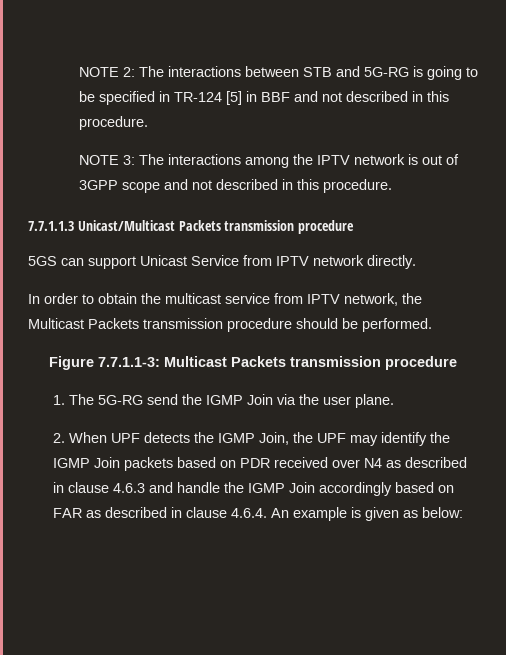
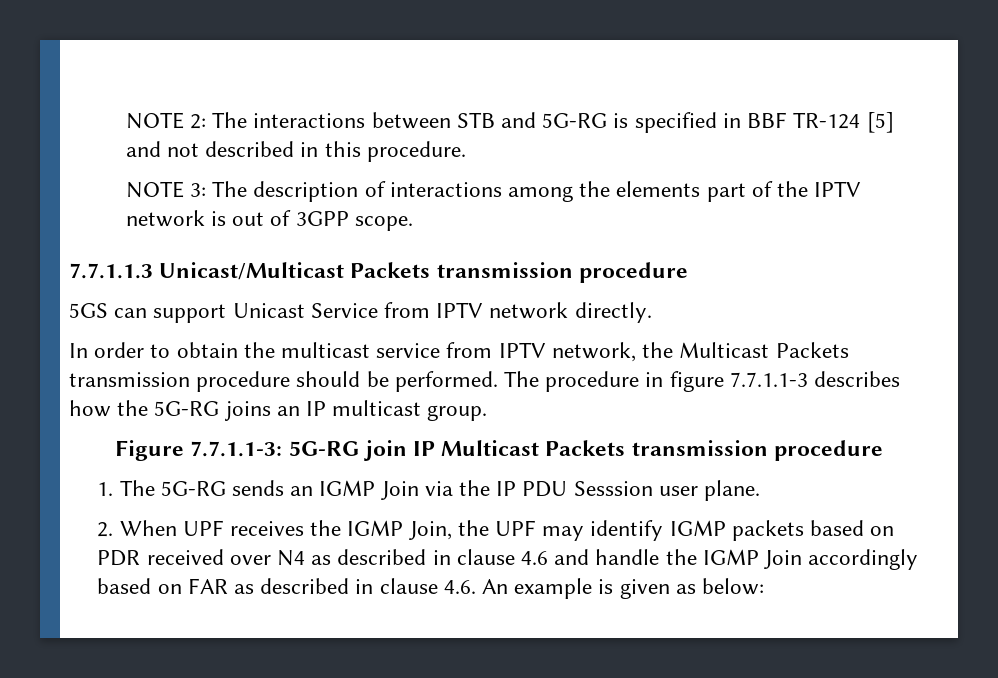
[426,66,478,80] [78,91,95,102] going to be -> (629, 120) none
(170, 96) none -> [747,112,788,128] BBF
[245,91,290,102] in BBF -> (894, 122) none
(164, 159) none -> [253,181,386,202] description of
(313, 159) none -> [616,181,809,202] elements part of the
[121,179,392,193] scope and not described in this procedure. -> [354,216,413,231] scope.
(432, 325) none -> [504,371,901,392] [69,400,488,421] The procedure in figure 7.7.1.1-3 describes how the 5G-RG joins an IP multicast group.
(160, 362) none -> [288,440,435,461] 5G-RG join IP
[147,394,203,405] send the -> [232,480,314,496] sends an
(320, 399) none -> [496,481,653,497] IP PDU Sesssion
[144,432,191,443] detects -> [230,521,305,536] receives
[430,432,451,443] [53,457,121,468] the IGMP Join -> [669,520,726,536] IGMP
[113,483,146,493] 4.6.3 -> [521,551,549,565] 4.6
[231,508,268,518] 4.6.4. -> [443,580,476,594] 4.6.

